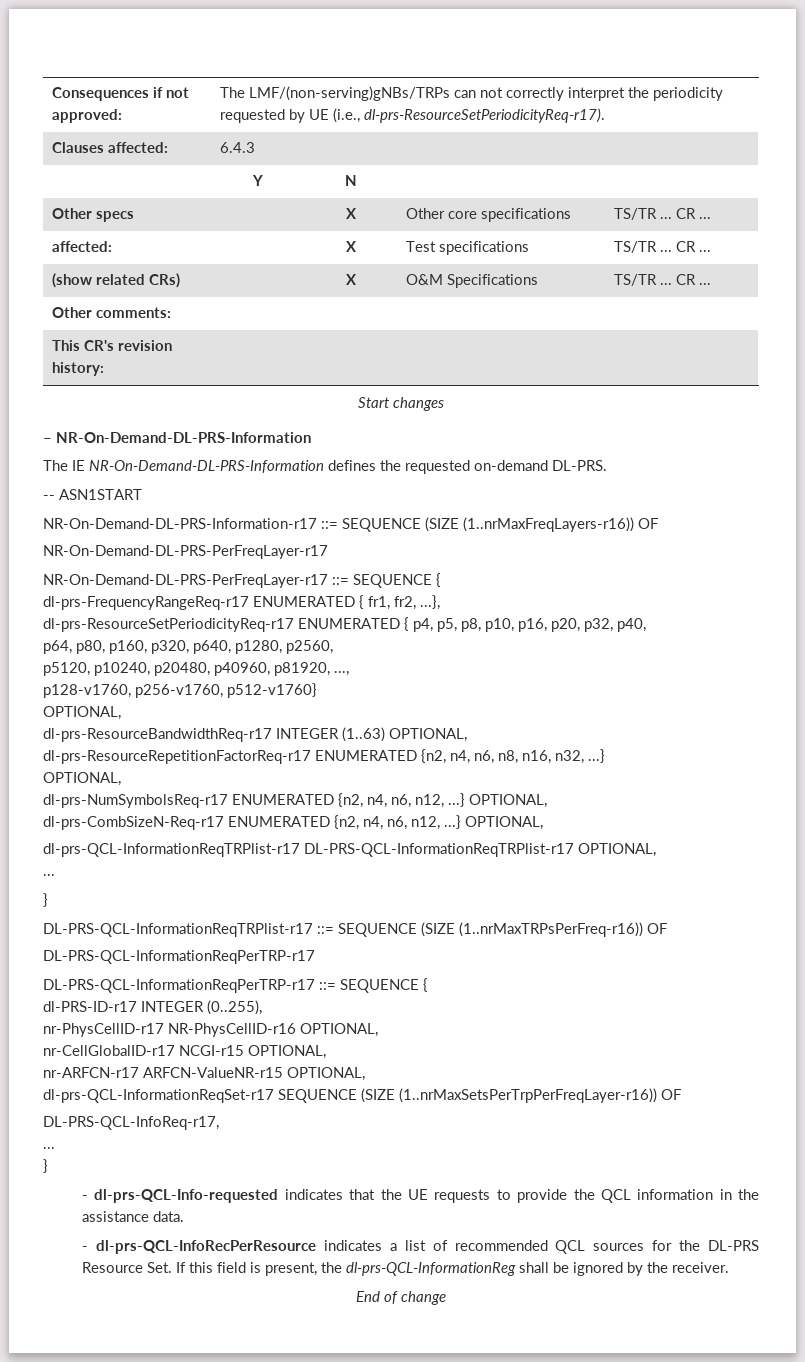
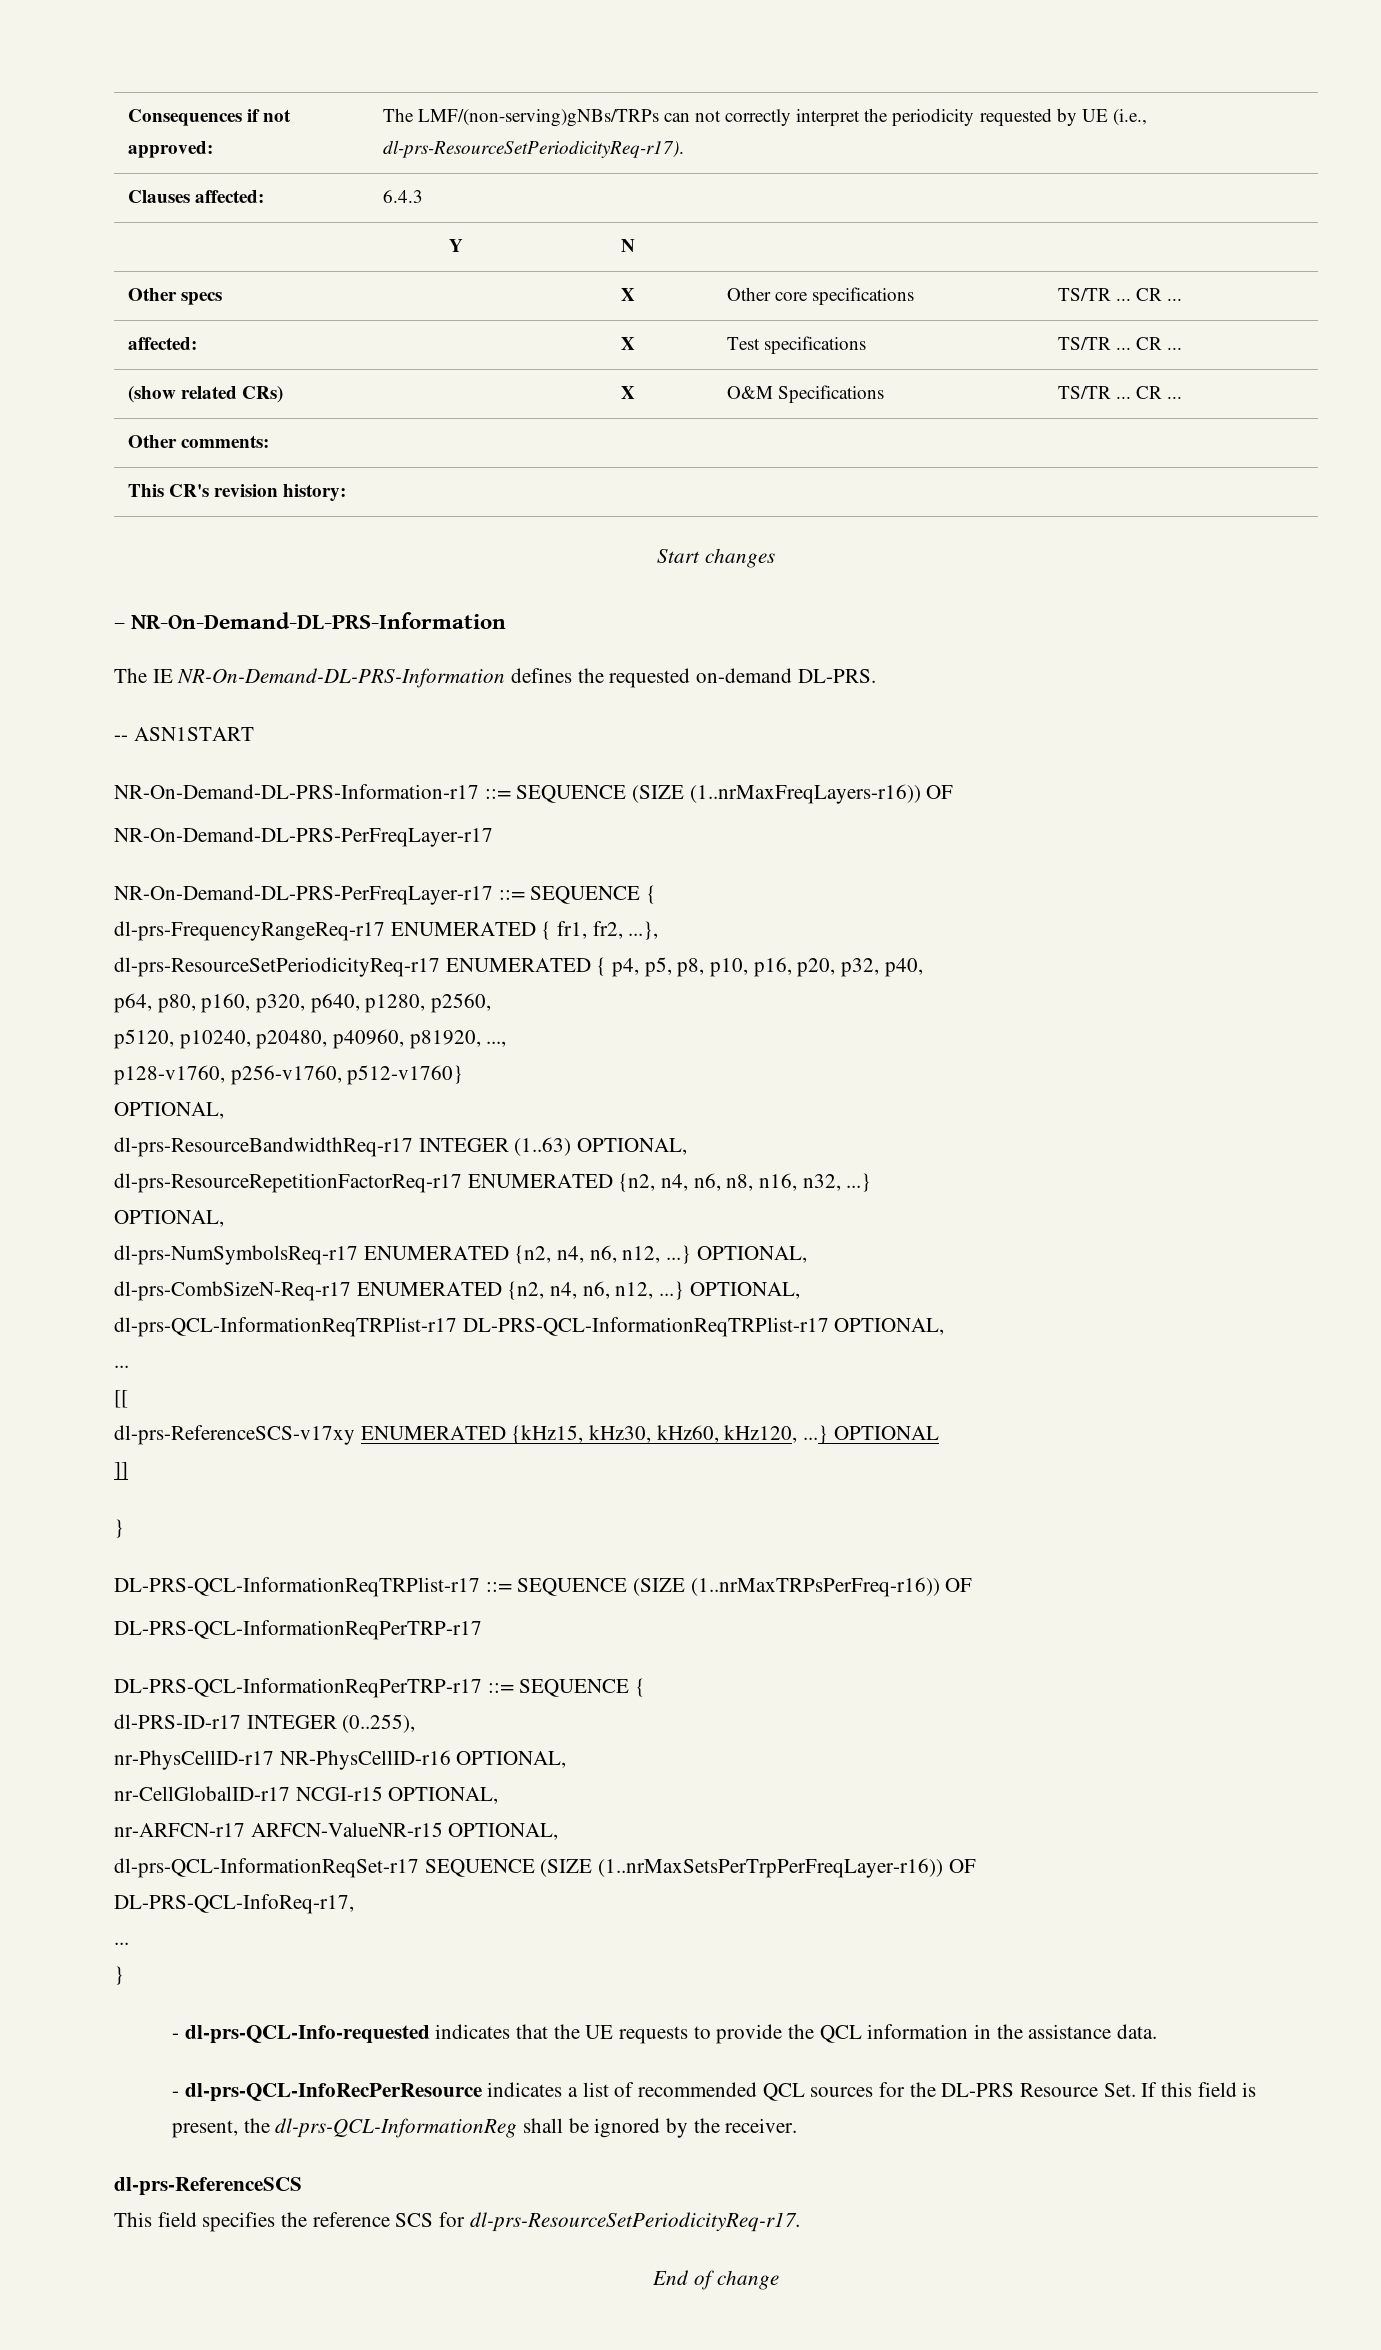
(55, 875) none -> [114,1390,128,1408] [114,1425,939,1445] [114,1462,128,1480] // [[ // dl-prs-ReferenceSCS-v17xy ENUMERATED {kHz15, kHz30, kHz60, kHz120, ...} OPTIONAL // ]]
(730, 1267) none -> [114,2177,302,2196] [114,2212,801,2232] // dl-prs-ReferenceSCS // This field specifies the reference SCS for dl-prs-ResourceSetPeriodicityReq-r17.

